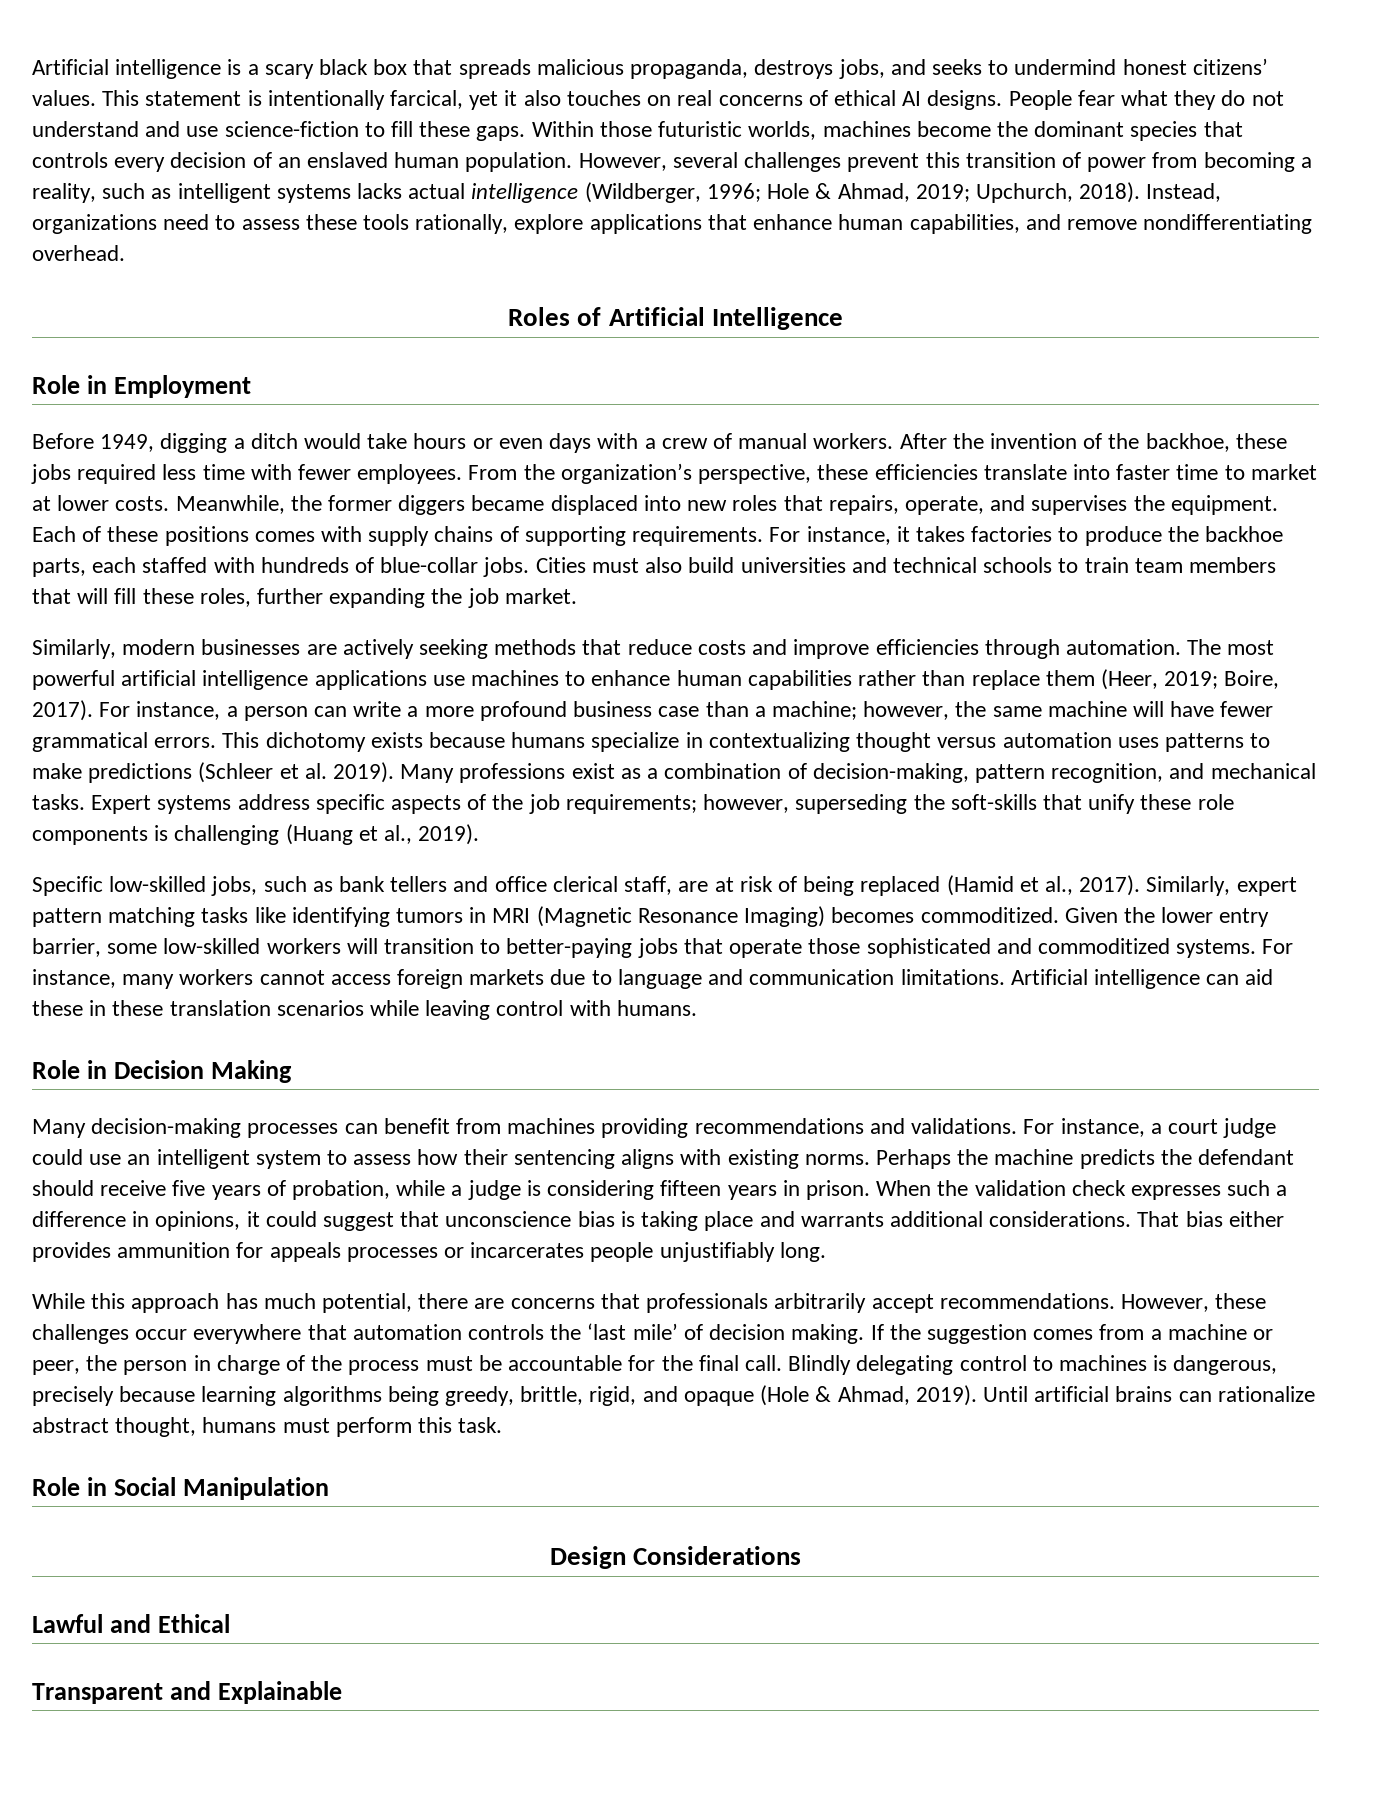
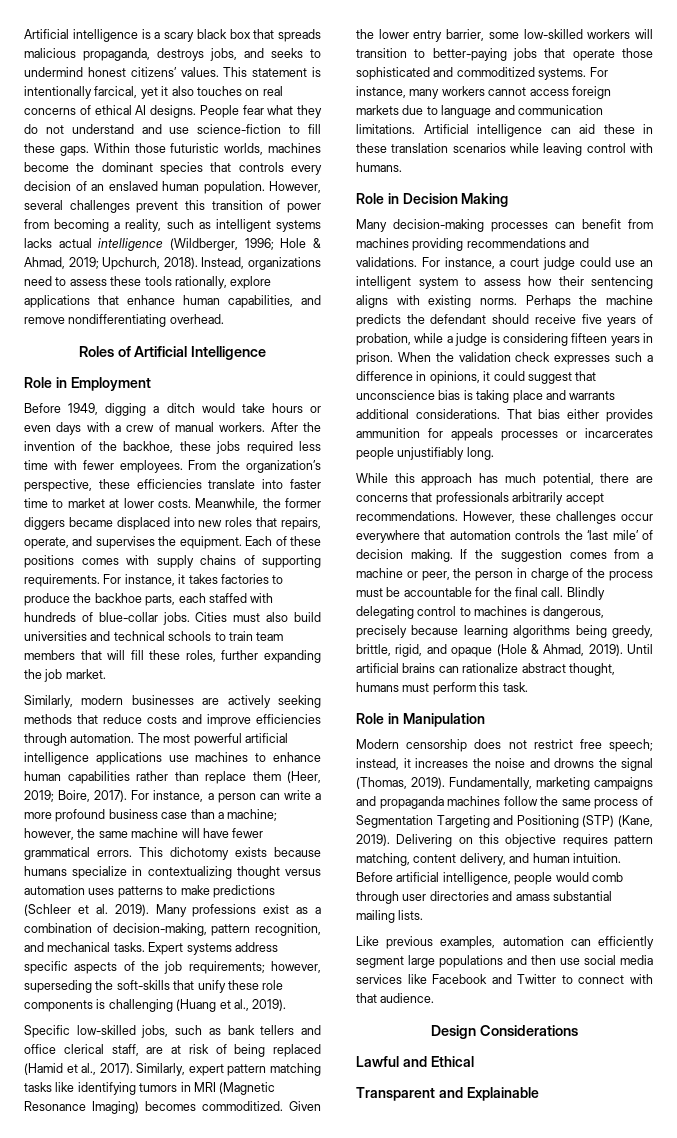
[113,1477,176,1496] Social -> (399, 718) none
(329, 1488) none -> [356,739,653,752] [356,758,653,771] [356,777,653,790] [356,796,653,809] [356,815,653,828] [356,834,653,847] [356,853,621,866] [356,872,623,885] [356,891,612,904] [356,910,424,923] [356,936,654,949] [356,955,653,968] [356,974,653,984] [356,993,435,1003] // Modern censorship does not restrict free speech; instead, it increases the noise and drowns the signal (Thomas, 2019). Fundamentally, marketing campaigns and propaganda machines follow the same process of Segmentation Targeting and Positioning (STP) (Kane, 2019). Delivering on this objective requires pattern matching, content delivery, and human intuition. Before artificial intelligence, people would comb through user directories and amass substantial mailing lists. // Like previous examples, automation can efficiently segment large populations and then use social media services like Facebook and Twitter to connect with that audience.

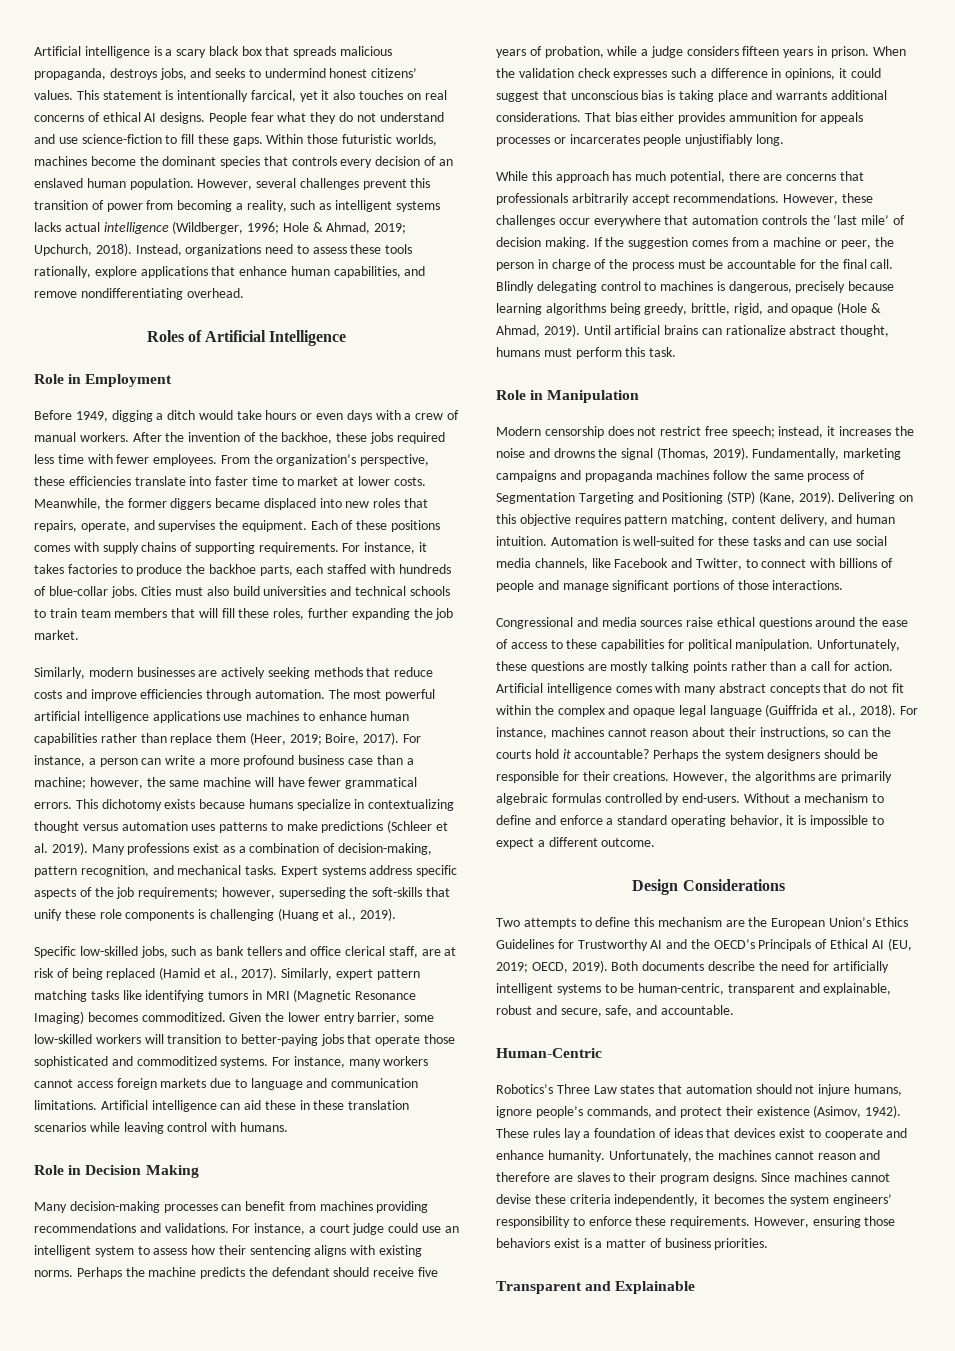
[490,333,568,346] is considering -> [686,46,739,56] considers
[356,390,435,400] unconscience -> [570,90,638,100] unconscious
[356,872,623,885] [356,891,612,904] [356,910,424,923] [356,936,654,949] [356,955,556,968] Before artificial intelligence, people would comb through user directories and amass substantial mailing lists. // Like previous examples, automation can efficiently segment large populations and then -> [550,536,830,546] Automation is well-suited for these tasks and can
[356,974,402,984] services -> [534,558,588,570] channels,
[517,974,557,984] Twitter -> [695,558,742,570] Twitter,
[356,993,435,1003] [431,1025,578,1039] [356,1056,474,1067] that audience. // Design Considerations // Lawful and Ethical -> [839,558,893,568] [496,580,844,592] [496,617,909,629] [496,639,901,651] [496,661,893,673] [496,683,904,695] [496,704,918,717] [496,727,892,739] [496,749,879,761] [496,771,893,783] [496,793,885,805] [496,815,884,827] [496,837,656,849] [632,879,785,895] [496,917,908,929] [496,938,912,951] [496,960,890,973] [496,983,892,995] [496,1005,734,1017] [496,1048,602,1058] [496,1084,903,1096] [496,1105,902,1118] [496,1128,908,1140] [496,1150,881,1162] [496,1172,891,1184] [496,1194,893,1206] [496,1216,896,1228] [496,1238,769,1250] billions of people and manage significant portions of those interactions. // Congressional and media sources raise ethical questions around the ease of access to these capabilities for political manipulation. Unfortunately, these questions are mostly talking points rather than a call for action. Artificial intelligence comes with many abstract concepts that do not fit within the complex and opaque legal language (Guiffrida et al., 2018). For instance, machines cannot reason about their instructions, so can the courts hold it accountable? Perhaps the system designers should be responsible for their creations. However, the algorithms are primarily algebraic formulas controlled by end-users. Without a mechanism to define and enforce a standard operating behavior, it is impossible to expect a different outcome. // Design Considerations // Two attempts to define this mechanism are the European Union’s Ethics Guidelines for Trustworthy AI and the OECD’s Principals of Ethical AI (EU, 2019; OECD, 2019). Both documents describe the need for artificially intelligent systems to be human-centric, transparent and explainable, robust and secure, safe, and accountable. // Human-Centric // Robotics’s Three Law states that automation should not injure humans, ignore people’s commands, and protect their existence (Asimov, 1942). These rules lay a foundation of ideas that devices exist to cooperate and enhance humanity. Unfortunately, the machines cannot reason and therefore are slaves to their program designs. Since machines cannot devise these criteria independently, it becomes the system engineers’ responsibility to enforce these requirements. However, ensuring those behaviors exist is a matter of business priorities.

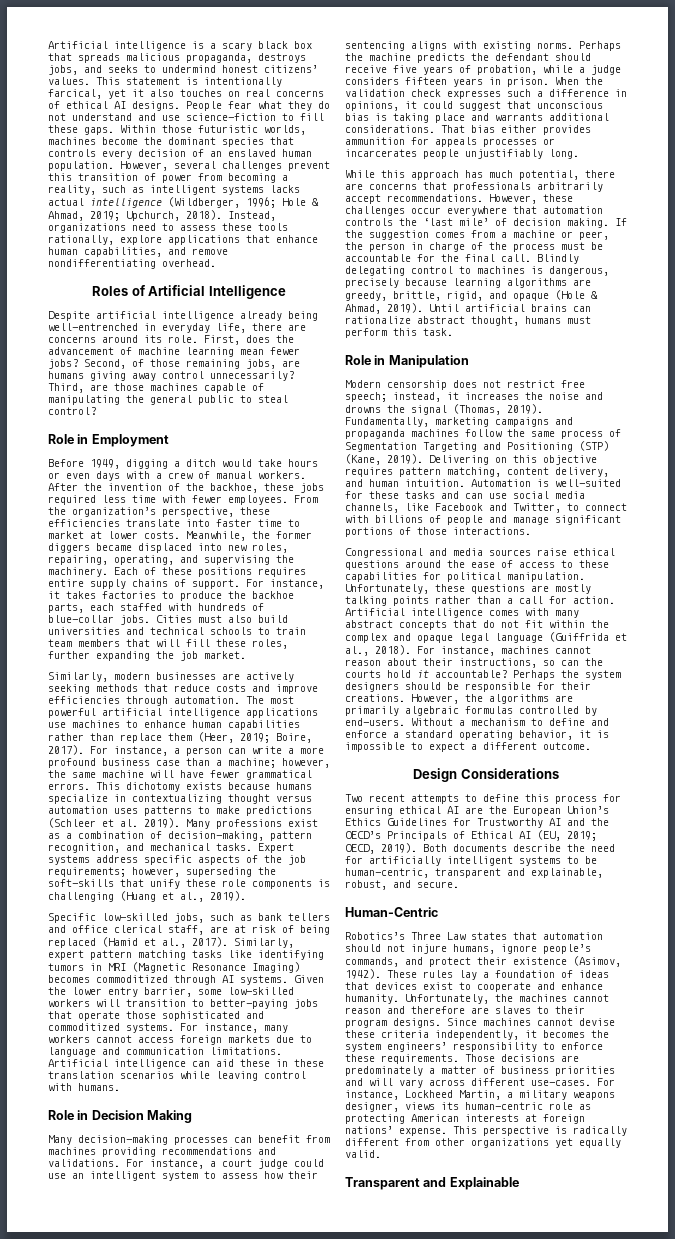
(347, 338) none -> [48,311,318,321] [48,323,306,333] [48,335,294,345] [48,347,300,357] [48,359,300,369] [48,371,294,381] [48,383,264,393] [48,395,288,405] [48,407,96,415] // Despite artificial intelligence already being well-entrenched in everyday life, there are concerns around its role. First, does the advancement of machine learning mean fewer jobs? Second, of those remaining jobs, are humans giving away control unnecessarily? Third, are those machines capable of manipulating the general public to steal control?
[373,498,429,508] [34,520,307,532] roles that repairs, operate, and supervises the equipment. -> [252,543,288,553] [48,555,294,565] [48,567,108,577] roles, repairing, operating, and supervising the machinery.
[34,542,99,552] comes with -> [258,567,306,577] [48,579,84,587] requires entire
[194,542,339,554] supporting requirements. -> [192,579,240,589] support.
[141,1012,226,1022] commoditized. -> [96,975,288,985] commoditized through AI systems.
[609,303,641,315] being -> [573,279,591,286] are
(520, 922) none -> [369,794,405,802] recent
[657,917,722,927] mechanism -> [555,794,621,804] [345,806,459,816] process for ensuring ethical AI
[496,1005,734,1017] robust and secure, safe, and accountable. -> [345,880,459,890] robust, and secure.
[753,1216,896,1228] [496,1238,769,1250] However, ensuring those behaviors exist is a matter of business priorities. -> [465,1054,579,1062] [345,1066,615,1076] [345,1078,615,1088] [345,1090,615,1100] [345,1102,591,1112] [345,1114,585,1124] [345,1126,627,1136] [345,1138,621,1148] [345,1150,381,1158] Those decisions are predominately a matter of business priorities and will vary across different use-cases. For instance, Lockheed Martin, a military weapons designer, views its human-centric role as protecting American interests at foreign nations’ expense. This perspective is radically different from other organizations yet equally valid.

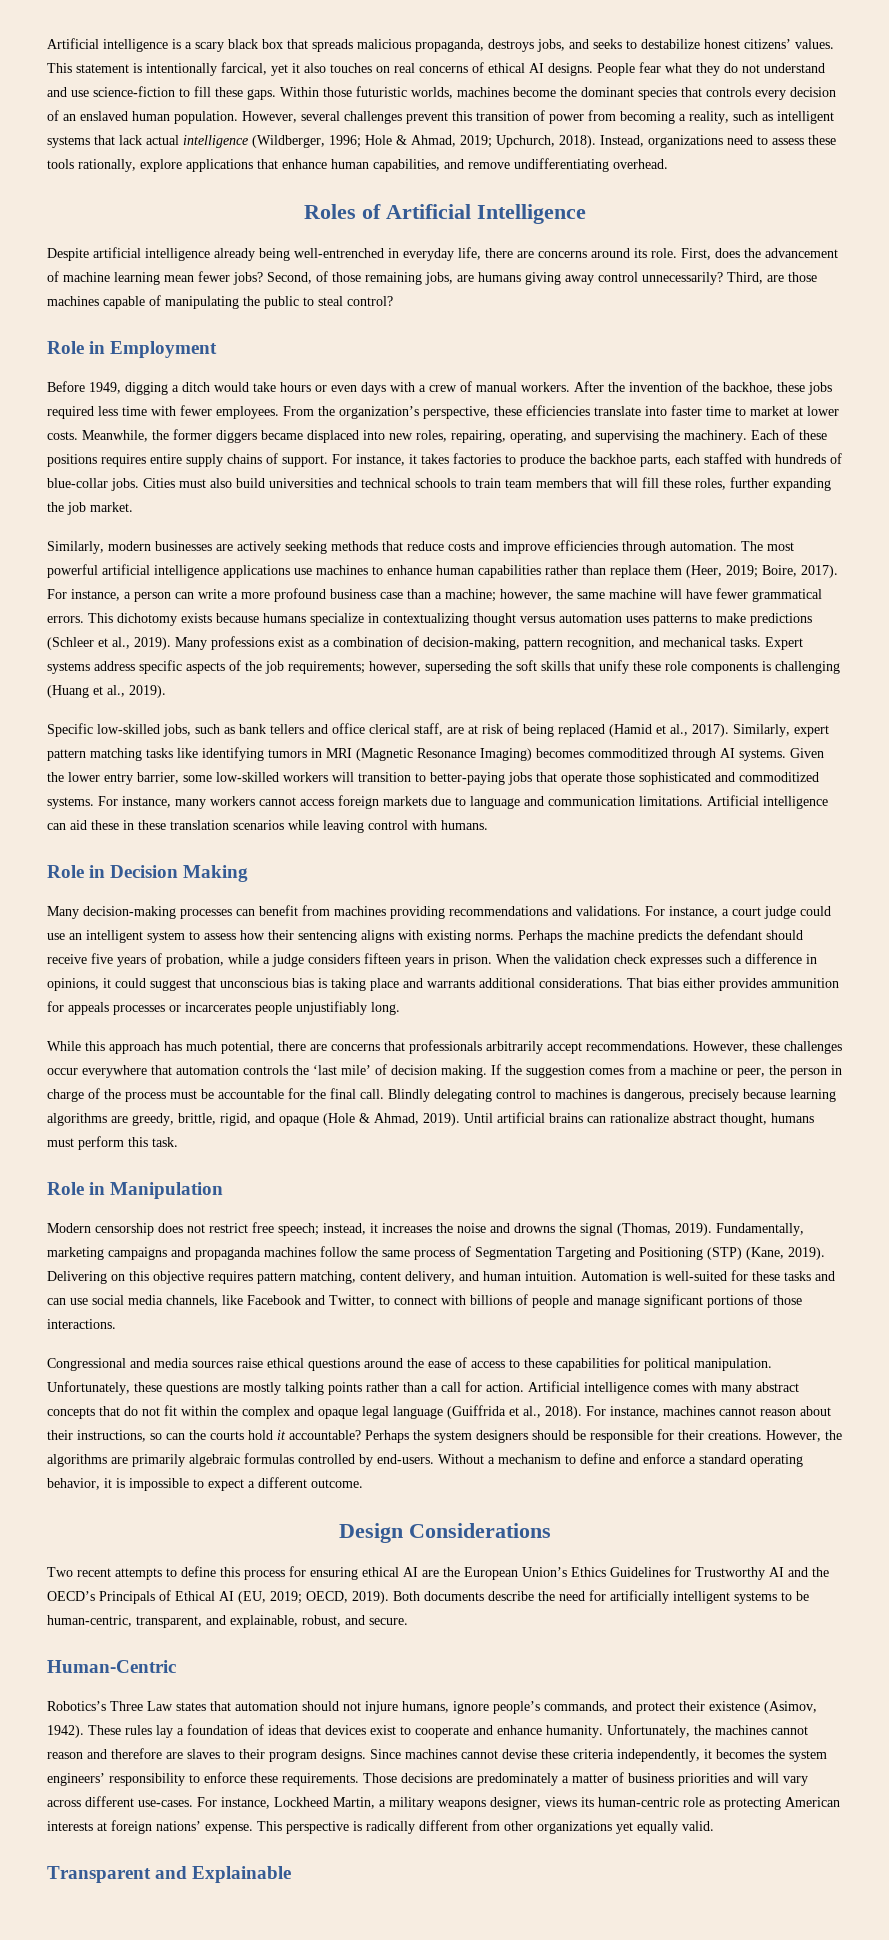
[162,65,216,73] undermind -> [641,39,700,49] destabilize
[270,185,300,193] lacks -> [94,135,142,145] that lack
[48,259,156,269] nondifferentiating -> [514,158,609,172] undifferentiating
[150,395,192,405] general -> (260, 301) none
[120,819,138,827] al. -> [112,637,130,649] al.,
[48,879,114,887] soft-skills -> [516,660,570,671] soft skills
[435,868,501,878] transparent -> [136,1616,202,1628] transparent,

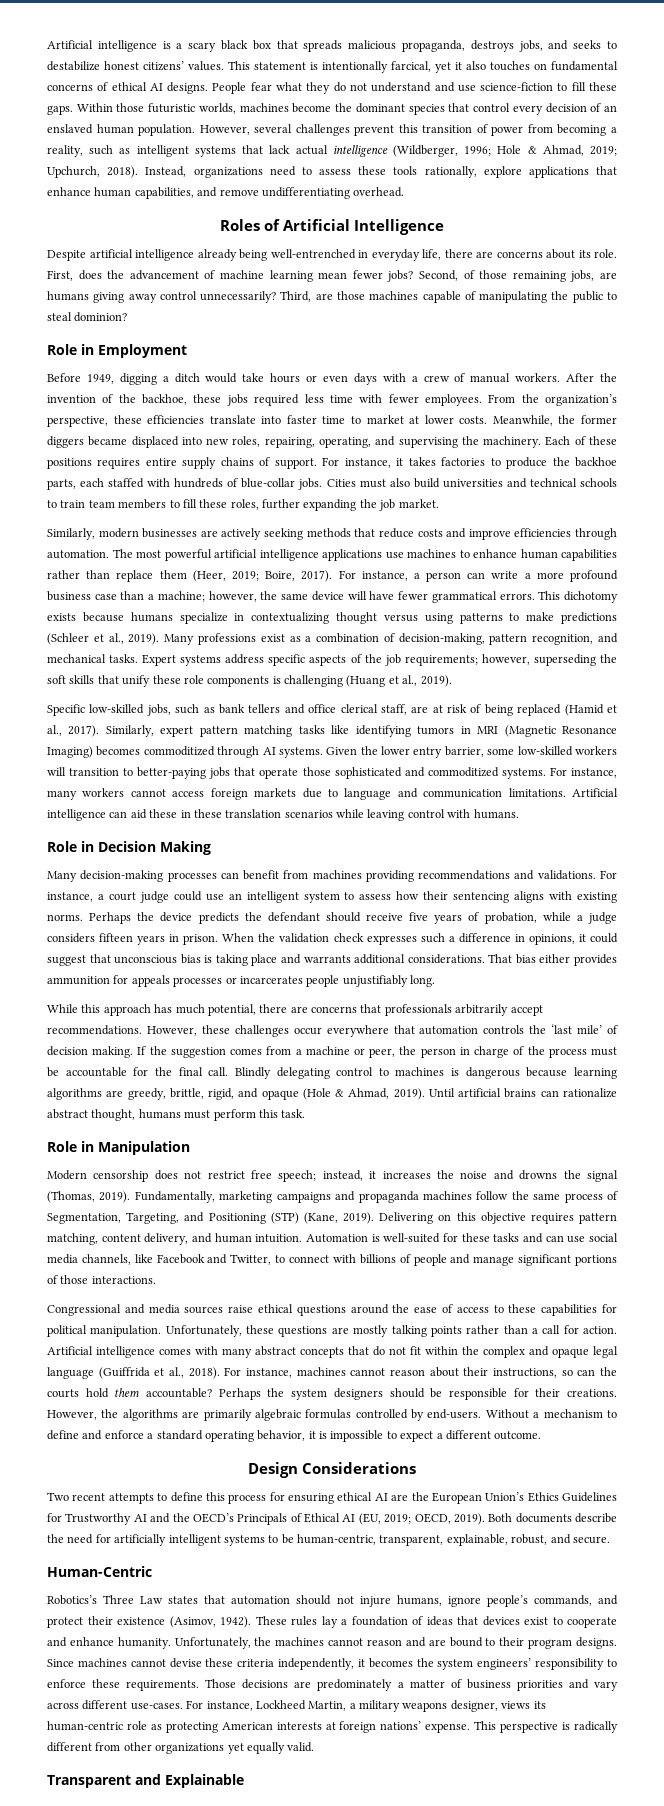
[394,63,415,73] real -> [551,61,618,71] fundamental
[706,87,751,97] controls -> [473,103,511,112] control
[591,248,630,258] around -> [546,249,575,259] about
[347,296,393,306] control? -> [74,312,128,322] dominion?
[591,478,638,488] that will -> [169,500,180,508] to
[609,589,656,599] machine -> [311,591,344,601] device
[559,613,649,623] automation uses -> [424,613,453,624] using
[587,930,634,940] machine -> [160,912,193,922] device
[624,1089,739,1102] dangerous, precisely -> [465,1067,520,1079] dangerous
[475,1247,611,1260] Segmentation Targeting -> [47,1212,180,1224] Segmentation, Targeting,
[277,1430,286,1440] it -> [114,1388,140,1397] them
[206,1615,226,1625] and -> (444, 1540) none
[111,1748,220,1759] therefore are slaves -> [428,1637,483,1647] are bound
[757,1773,779,1783] will -> (589, 1684) none

